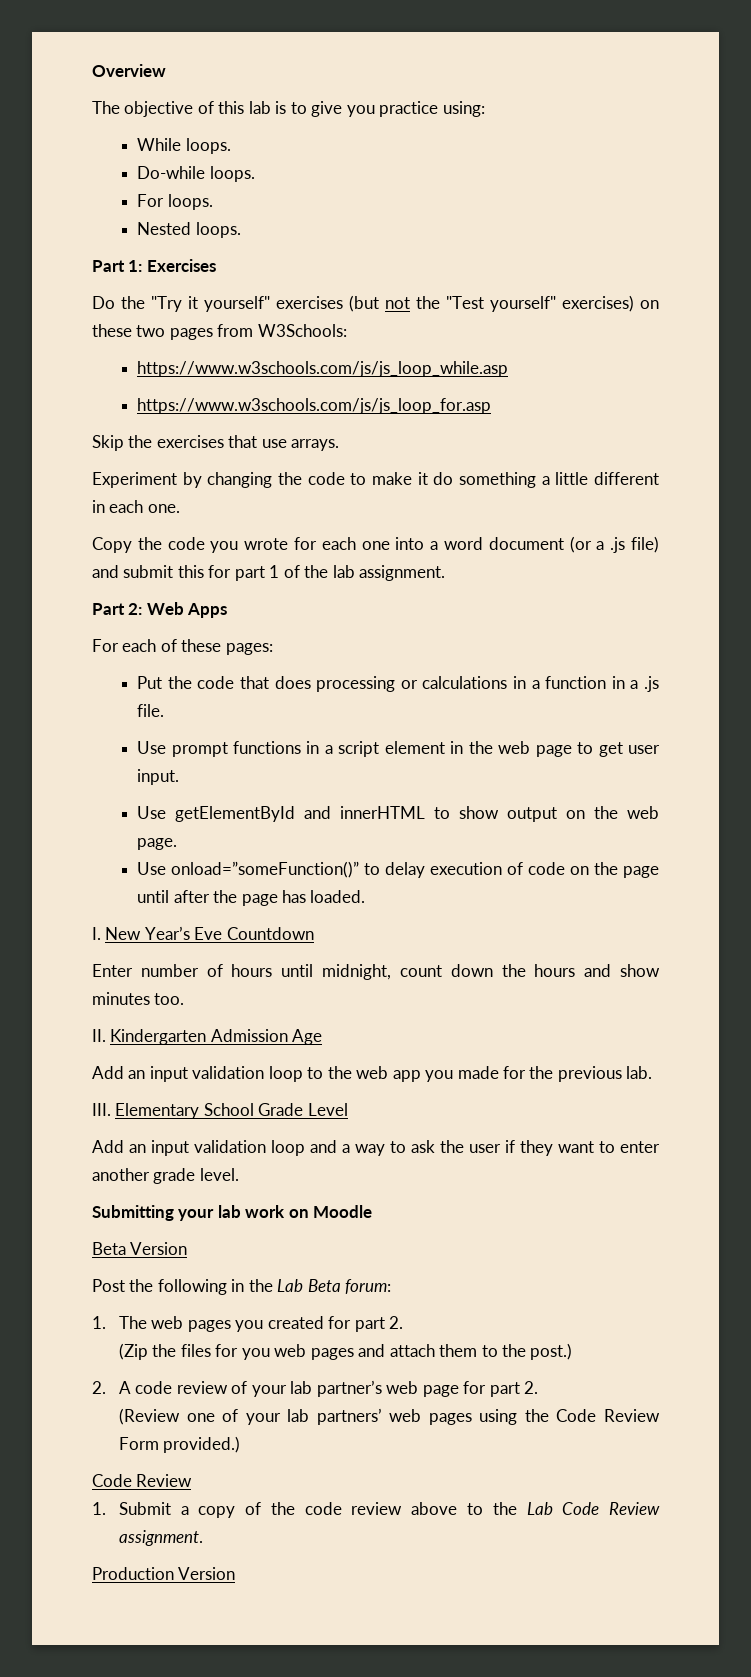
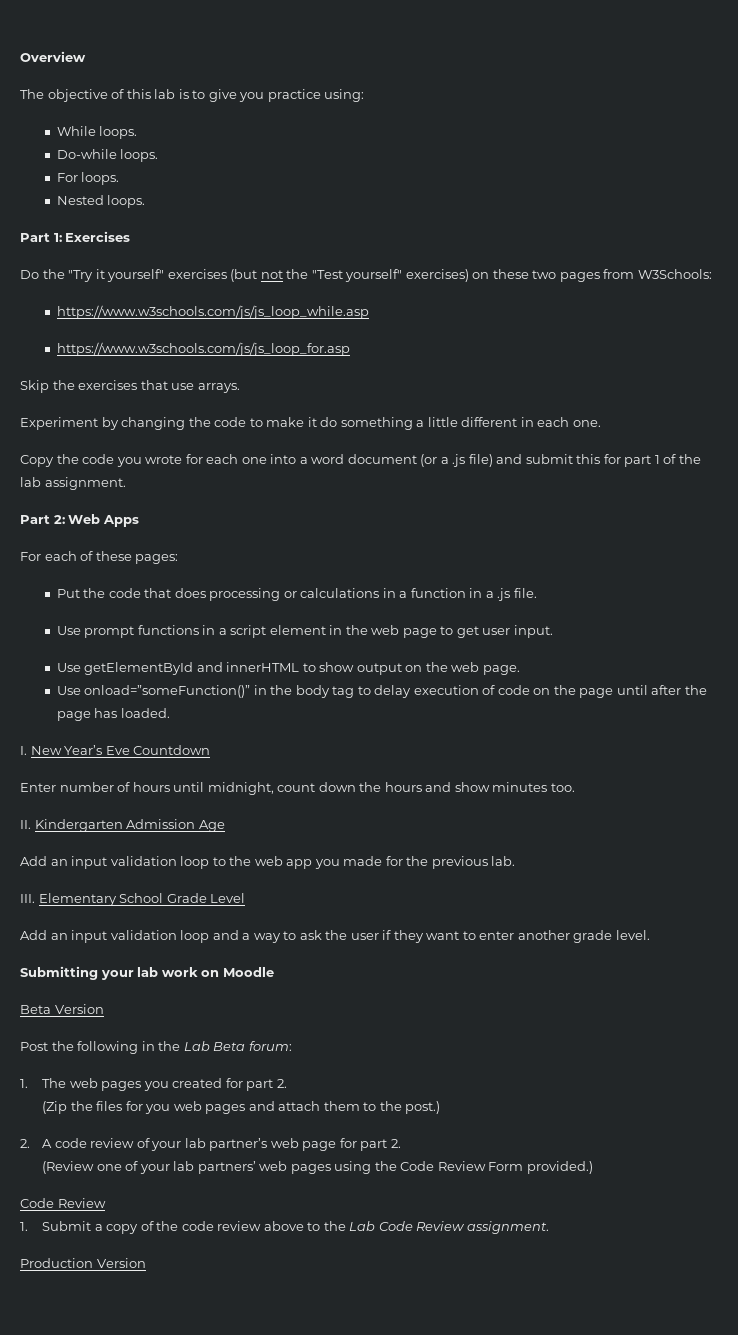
(360, 869) none -> [253,685,355,698] in the body tag

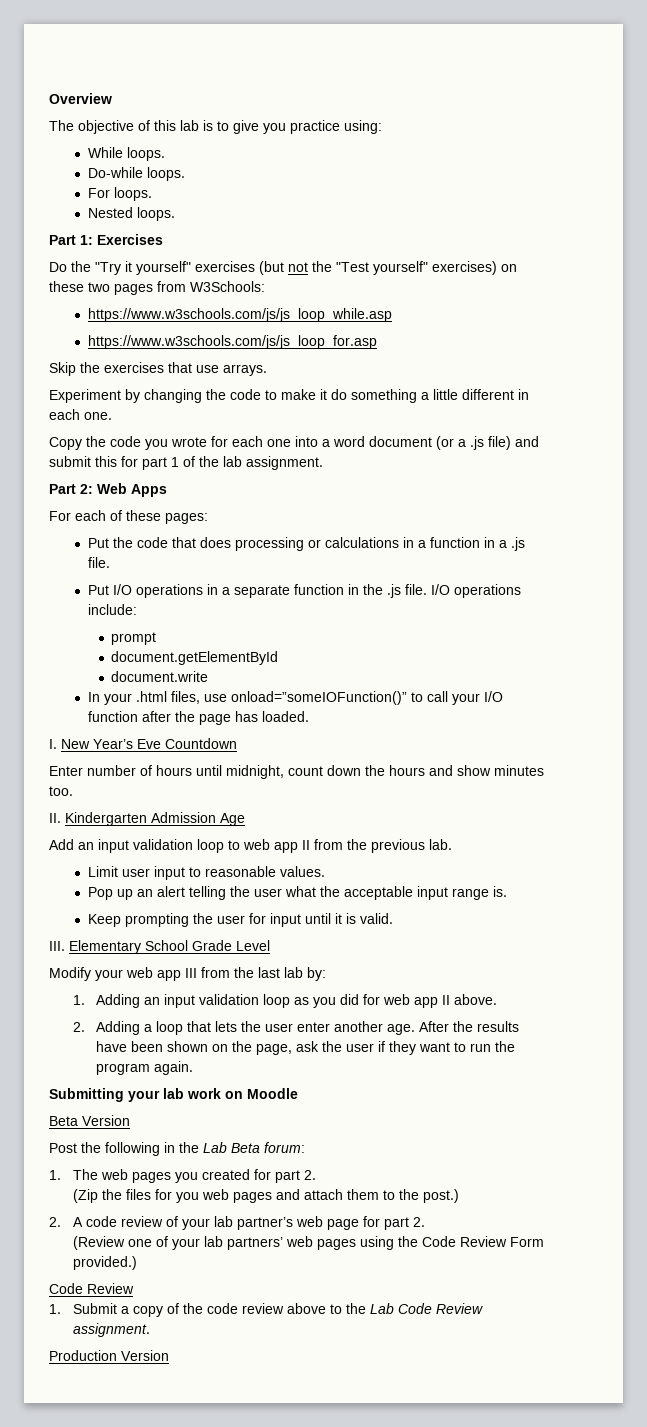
[56,625,553,638] [56,662,520,675] [56,685,648,698] Use prompt functions in a script element in the web page to get user input. // Use getElementById and innerHTML to show output on the web page. // Use onload=”someFunction()” in the body tag to delay execution of code on the page until -> [87,584,521,598] [87,604,137,615] [111,632,157,645] [111,651,279,665] [111,671,209,682] [87,691,503,705] [87,711,138,722] Put I/O operations in a separate function in the .js file. I/O operations include: // prompt // document.getElementById // document.write // In your .html files, use onload=”someIOFunction()” to call your I/O function
[229,856,403,869] the web app you made for -> [243,839,343,853] web app II from
(516, 861) none -> [87,866,325,880] [87,886,507,900] [87,913,393,927] // Limit user input to reasonable values. // Pop up an alert telling the user what the acceptable input range is. // Keep prompting the user for input until it is valid.
[20,930,297,943] Add an input validation loop and a way to -> [49,967,326,981] [72,994,498,1008] [72,1021,520,1035] [96,1041,293,1055] Modify your web app III from the last lab by: // 1. Adding an input validation loop as you did for web app II above. // 2. Adding a loop that lets the user enter another age. After the results have been shown on the page,
[479,930,650,943] enter another grade level. -> [470,1041,516,1052] [96,1061,194,1075] run the program again.

